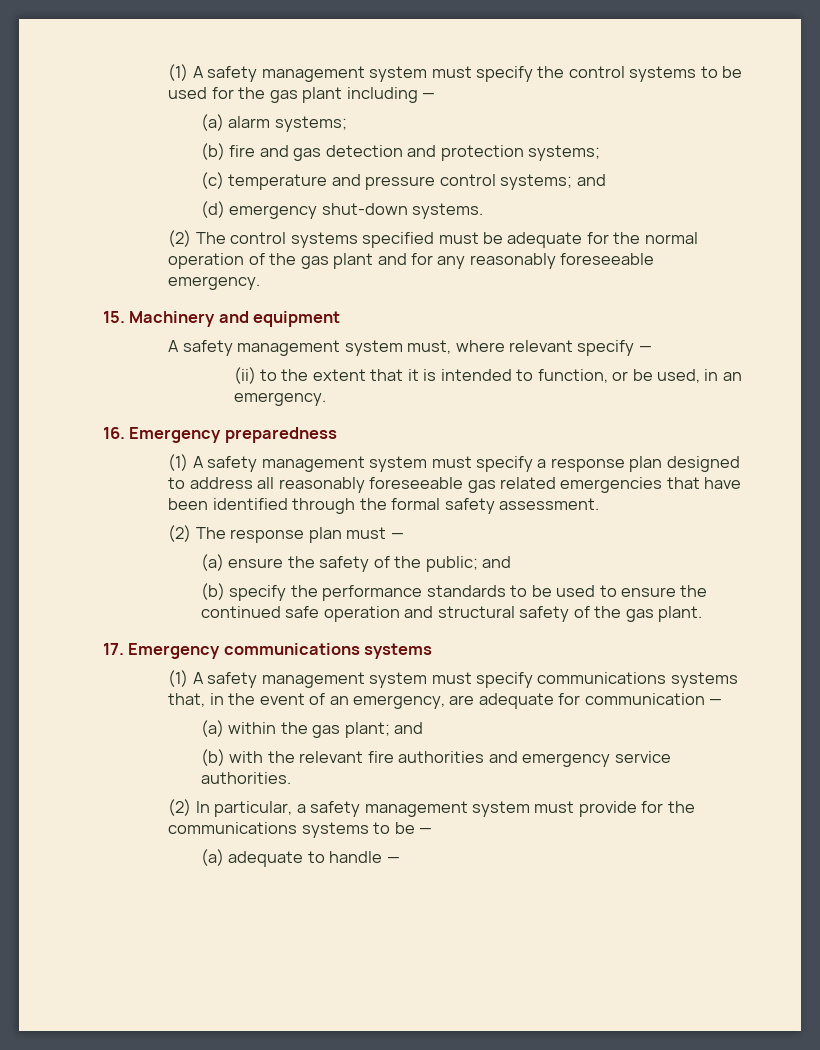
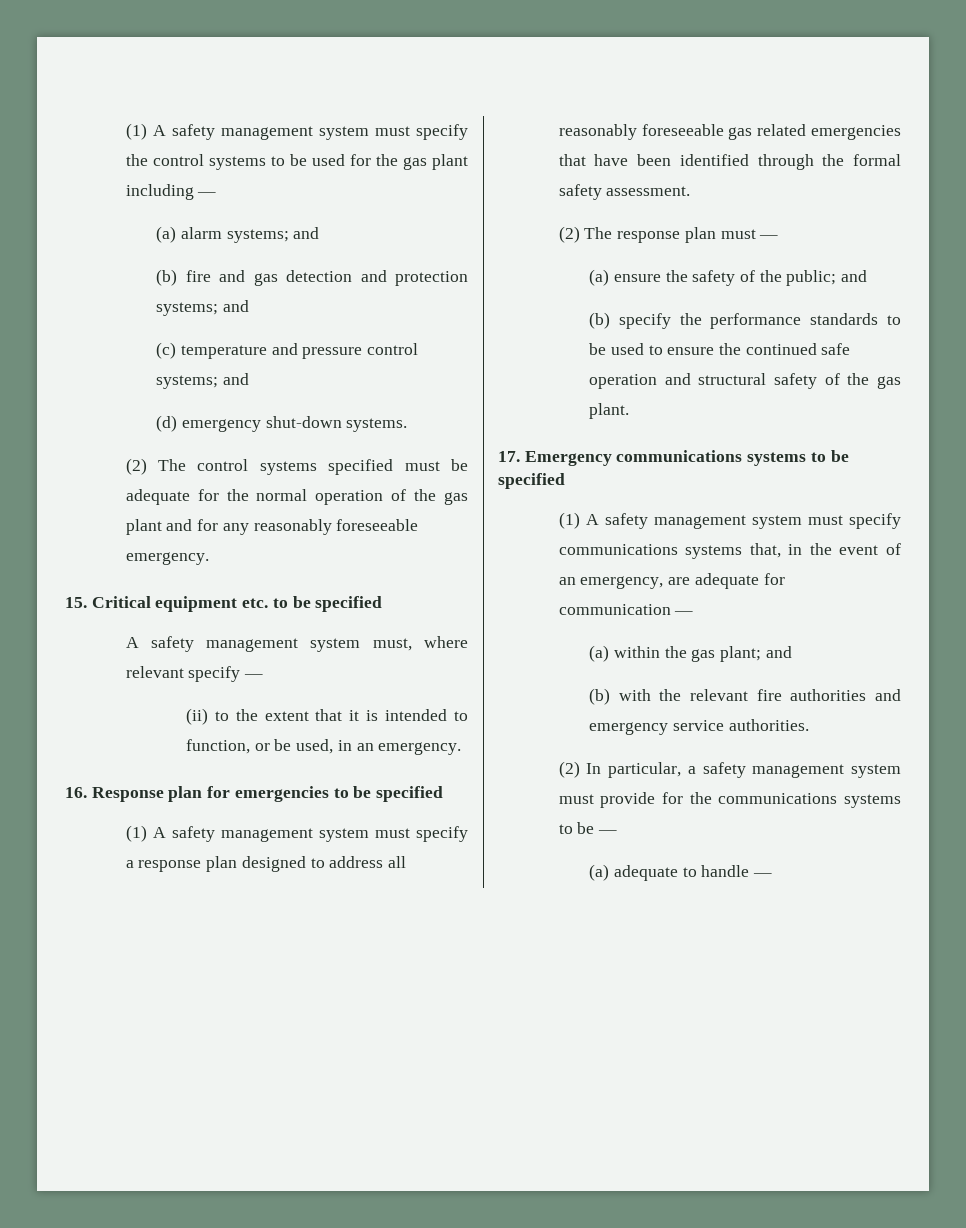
(347, 124) none -> [293,227,320,239] and
(601, 153) none -> [222,300,249,312] and
[129,311,249,327] Machinery and -> [91,596,151,608] Critical
(341, 319) none -> [242,596,383,612] etc. to be specified
[129,427,337,443] Emergency preparedness -> [91,786,444,802] Response plan for emergencies to be specified
(433, 651) none -> [810,450,849,462] [498,473,565,489] to be specified

